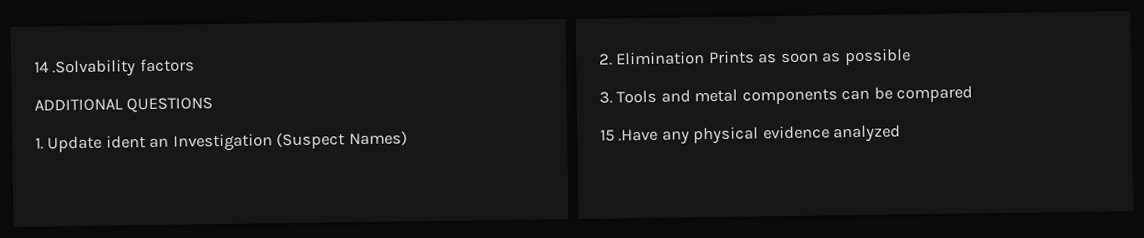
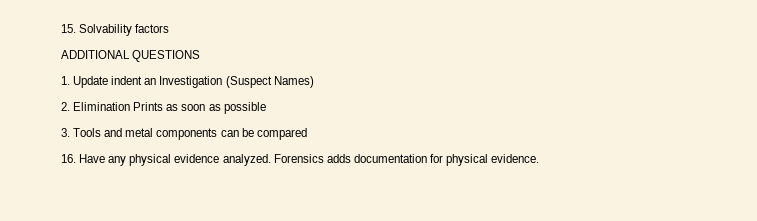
[34,59,137,78] 14 .Solvability -> [61,24,133,36] 15. Solvability
[105,135,146,149] ident -> [111,76,143,85] indent
[600,128,659,142] 15 .Have -> [61,154,106,163] 16. Have
[833,124,902,143] analyzed -> [222,154,540,166] analyzed. Forensics adds documentation for physical evidence.

